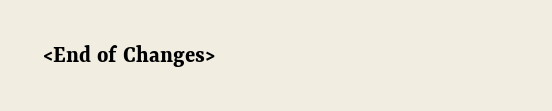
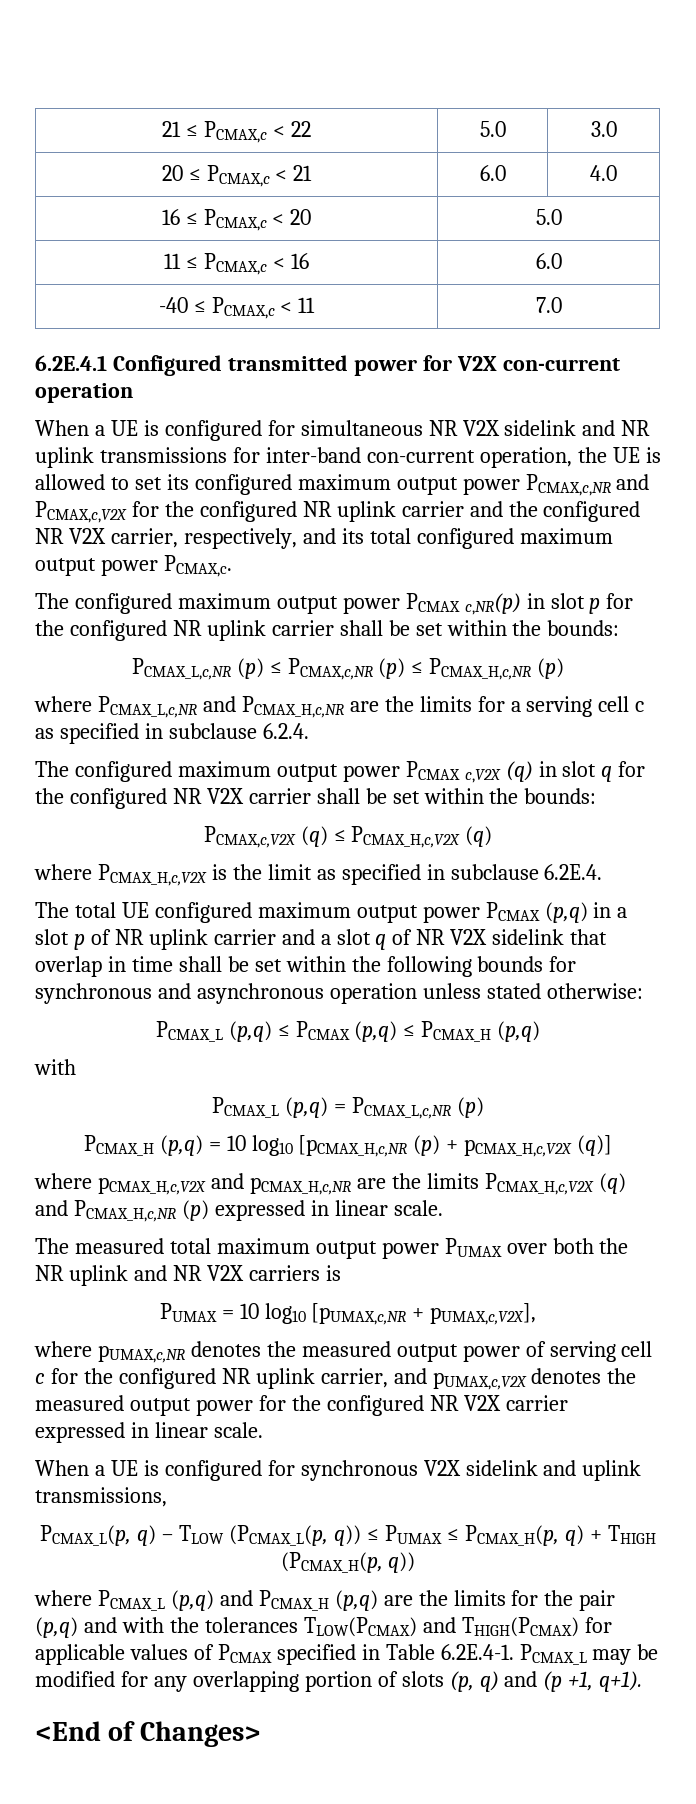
(43, 53) none -> [162,121,311,143] [479,121,506,137] [590,121,617,137] [161,165,313,187] [479,165,506,181] [590,165,617,181] [161,209,312,231] [535,209,562,225] [164,253,309,275] [535,253,562,269] [158,297,316,319] [535,297,562,313] [35,355,620,376] [35,383,133,403] [35,420,651,441] [35,447,661,468] [35,474,650,496] [35,501,641,523] [35,528,613,549] [35,555,232,577] [35,593,634,615] [35,620,620,641] [131,658,565,680] [34,696,645,718] [35,723,309,744] [35,761,646,783] [35,788,597,809] [203,826,493,848] [34,864,603,886] [35,902,628,923] [35,929,608,950] [35,956,577,977] [35,983,643,1004] [155,1021,541,1042] [34,1059,76,1075] [212,1097,484,1119] [83,1135,613,1157] [34,1173,626,1195] [35,1200,443,1222] [35,1238,629,1259] [35,1265,341,1286] [159,1303,537,1325] [34,1341,653,1363] [35,1368,637,1390] [35,1395,568,1416] [35,1422,263,1443] [35,1460,642,1481] [35,1487,167,1507] [40,1525,656,1546] [280,1552,416,1573] [34,1590,616,1611] [35,1617,612,1638] [35,1644,659,1665] [35,1671,643,1692] 21 ≤ PCMAX,c < 22 | 5.0 | 3.0 // 20 ≤ PCMAX,c < 21 | 6.0 | 4.0 // 16 ≤ PCMAX,c < 20 | 5.0 // 11 ≤ PCMAX,c < 16 | 6.0 // -40 ≤ PCMAX,c < 11 | 7.0 // 6.2E.4.1 Configured transmitted power for V2X con-current operation // When a UE is configured for simultaneous NR V2X sidelink and NR uplink transmissions for inter-band con-current operation, the UE is allowed to set its configured maximum output power PCMAX,c,NR and PCMAX,c,V2X for the configured NR uplink carrier and the configured NR V2X carrier, respectively, and its total configured maximum output power PCMAX,c. // The configured maximum output power PCMAX c,NR(p) in slot p for the configured NR uplink carrier shall be set within the bounds: // PCMAX_L,c,NR (p) ≤ PCMAX,c,NR (p) ≤ PCMAX_H,c,NR (p) // where PCMAX_L,c,NR and PCMAX_H,c,NR are the limits for a serving cell c as specified in subclause 6.2.4. // The configured maximum output power PCMAX c,V2X (q) in slot q for the configured NR V2X carrier shall be set within the bounds: // PCMAX,c,V2X (q) ≤ PCMAX_H,c,V2X (q) // where PCMAX_H,c,V2X is the limit as specified in subclause 6.2E.4. // The total UE configured maximum output power PCMAX (p,q) in a slot p of NR uplink carrier and a slot q of NR V2X sidelink that overlap in time shall be set within the following bounds for synchronous and asynchronous operation unless stated otherwise: // PCMAX_L (p,q) ≤ PCMAX (p,q) ≤ PCMAX_H (p,q) // with // PCMAX_L (p,q) = PCMAX_L,c,NR (p) // PCMAX_H (p,q) = 10 log10 [pCMAX_H,c,NR (p) + pCMAX_H,c,V2X (q)] // where pCMAX_H,c,V2X and pCMAX_H,c,NR are the limits PCMAX_H,c,V2X (q) and PCMAX_H,c,NR (p) expressed in linear scale. // The measured total maximum output power PUMAX over both the NR uplink and NR V2X carriers is // PUMAX = 10 log10 [pUMAX,c,NR + pUMAX,c,V2X], // where pUMAX,c,NR denotes the measured output power of serving cell c for the configured NR uplink carrier, and pUMAX,c,V2X denotes the measured output power for the configured NR V2X carrier expressed in linear scale. // When a UE is configured for synchronous V2X sidelink and uplink transmissions, // PCMAX_L(p, q) – TLOW (PCMAX_L(p, q)) ≤ PUMAX ≤ PCMAX_H(p, q) + THIGH (PCMAX_H(p, q)) // where PCMAX_L (p,q) and PCMAX_H (p,q) are the limits for the pair (p,q) and with the tolerances TLOW(PCMAX) and THIGH(PCMAX) for applicable values of PCMAX specified in Table 6.2E.4-1. PCMAX_L may be modified for any overlapping portion of slots (p, q) and (p +1, q+1). //

